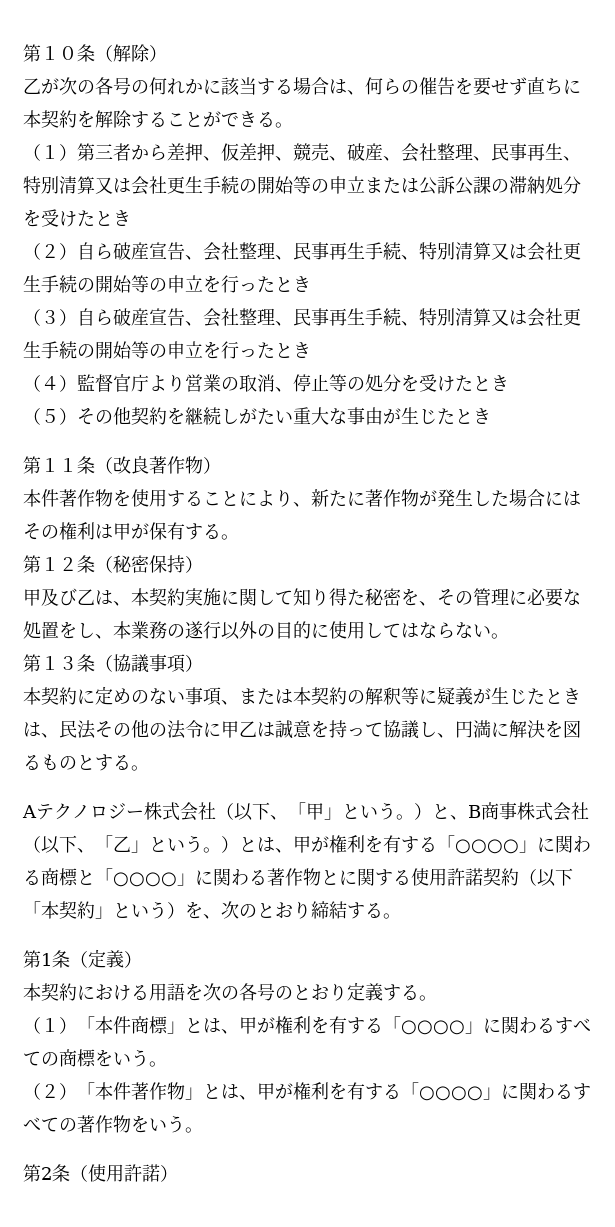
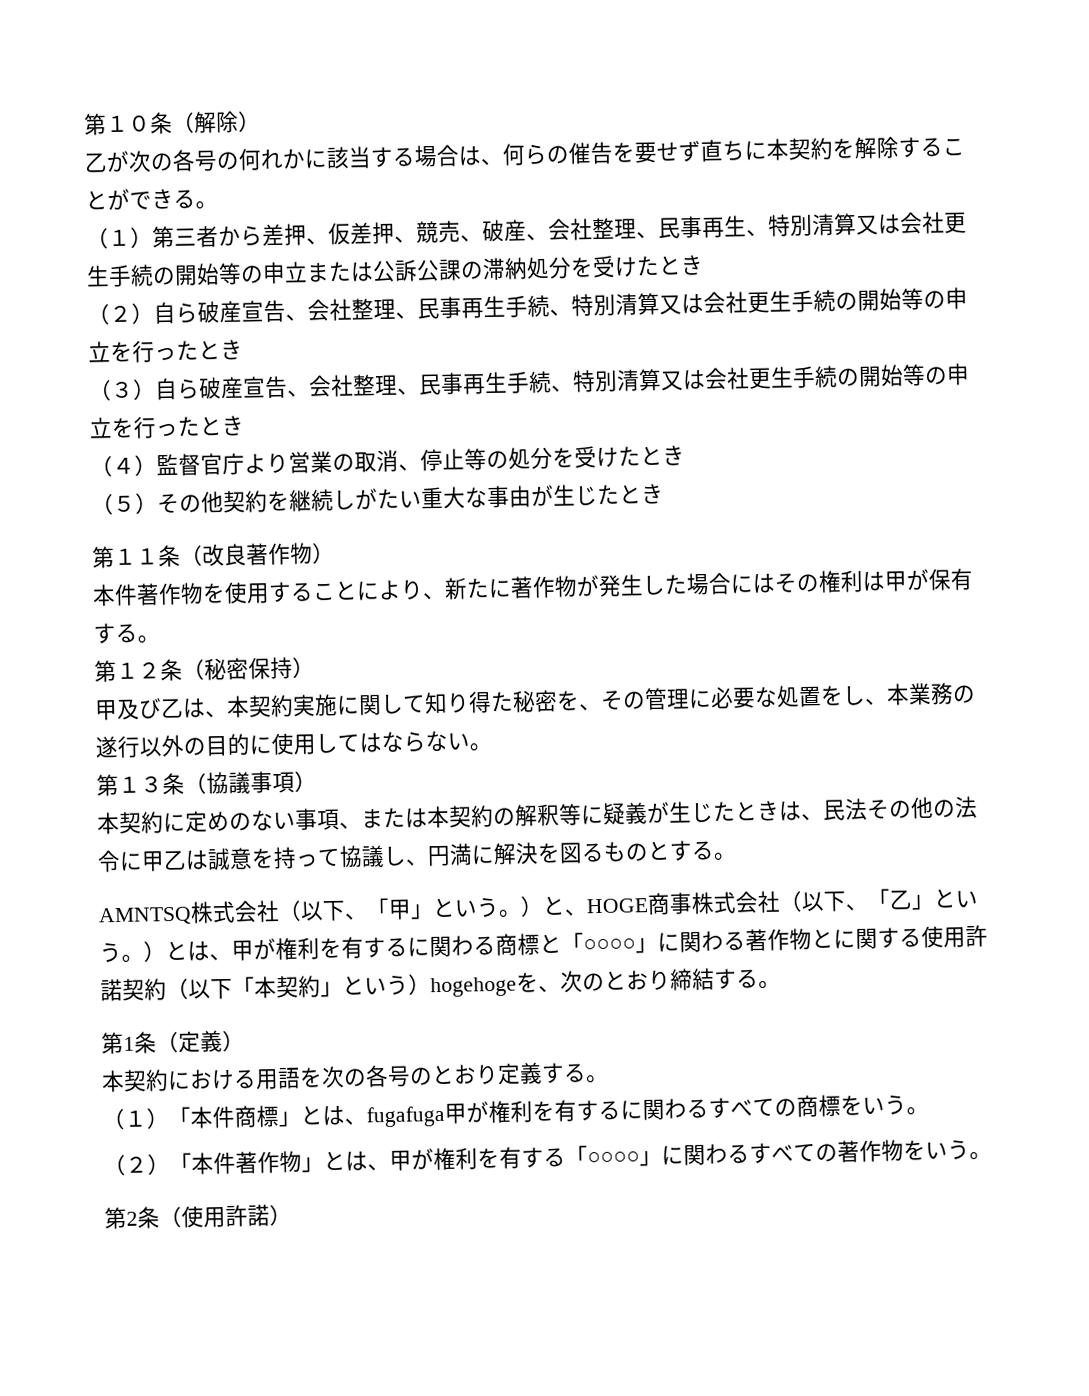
[22,803,144,820] Aテクノロジー -> [98,906,192,926] AMNTSQ
[468,805,481,818] B -> [586,898,649,914] HOGE
[437,835,537,854] 「○○○○」 -> (408, 947) none
(185, 910) none -> [430,976,517,998] hogehoge
[239,1016,483,1035] 甲が権利を有する「○○○○」 -> [366,1099,621,1128] fugafuga甲が権利を有する

